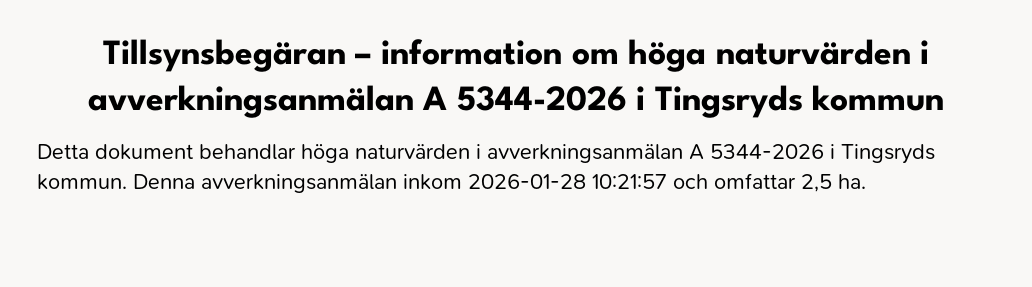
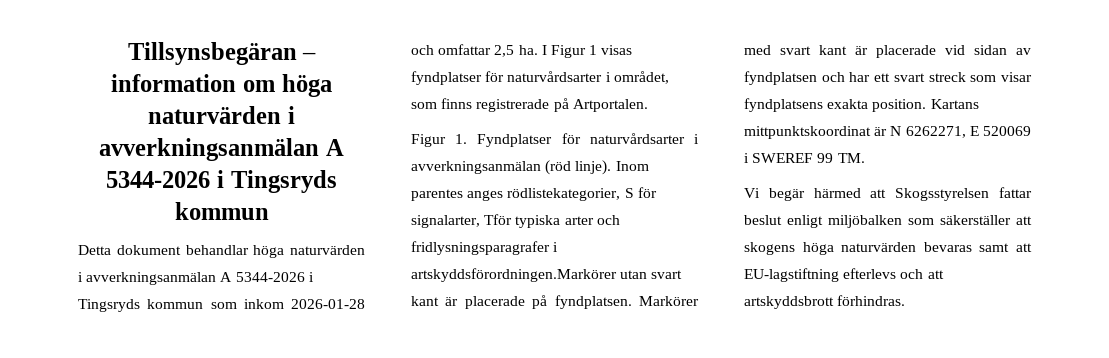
[37,174,397,193] kommun. Denna avverkningsanmälan -> [147,299,237,309] kommun som
[592,174,667,189] 10:21:57 -> (365, 304) none
(866, 181) none -> [541,45,633,58] [411,71,669,85] [411,98,648,112] [411,133,699,147] [411,160,649,175] [411,187,657,201] [411,214,620,228] [411,241,559,255] [411,268,683,282] [411,295,699,309] [744,45,1031,58] [744,71,1032,85] [744,98,979,112] [744,126,1031,139] [744,153,865,163] [744,187,1032,201] [744,215,1032,228] [744,242,1032,255] [744,268,944,282] [744,295,906,309] I Figur 1 visas fyndplatser för naturvårdsarter i området, som finns registrerade på Artportalen. // Figur 1. Fyndplatser för naturvårdsarter i avverkningsanmälan (röd linje). Inom parentes anges rödlistekategorier, S för signalarter, Tför typiska arter och fridlysningsparagrafer i artskyddsförordningen.Markörer utan svart kant är placerade på fyndplatsen. Markörer med svart kant är placerade vid sidan av fyndplatsen och har ett svart streck som visar fyndplatsens exakta position. Kartans mittpunktskoordinat är N 6262271, E 520069 i SWEREF 99 TM. // Vi begär härmed att Skogsstyrelsen fattar beslut enligt miljöbalken som säkerställer att skogens höga naturvärden bevaras samt att EU-lagstiftning efterlevs och att artskyddsbrott förhindras.

